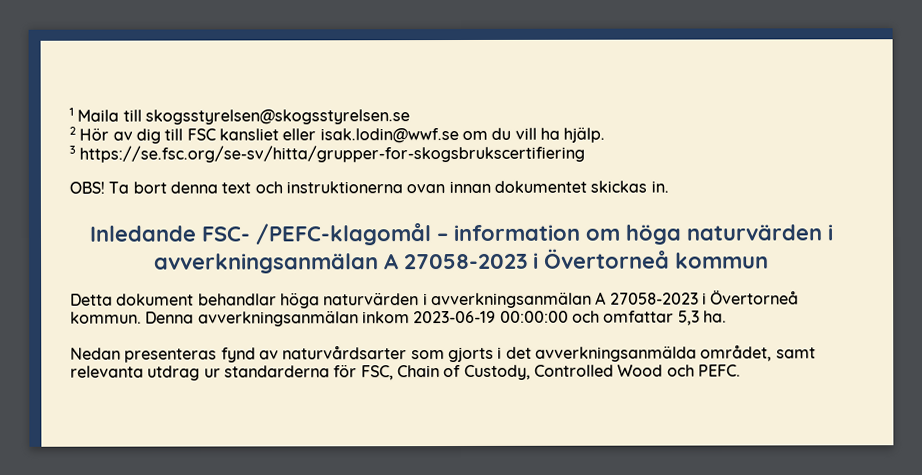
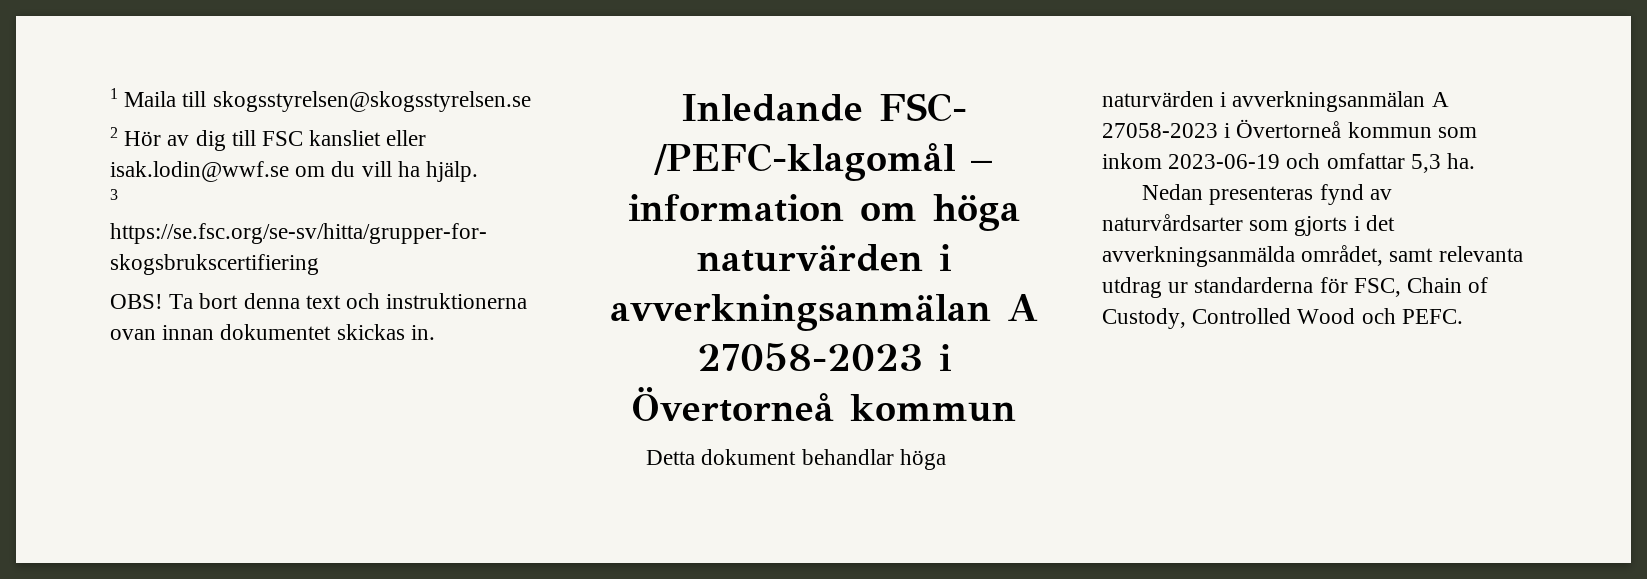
[70,310,359,327] kommun. Denna avverkningsanmälan -> [1347,122,1477,138] kommun som
[499,310,569,323] 00:00:00 -> (1281, 161) none

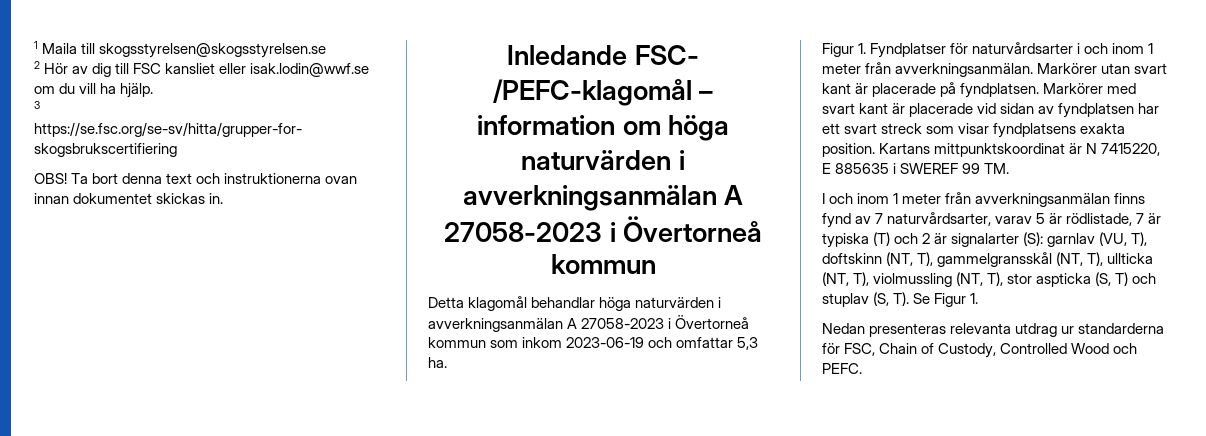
[701,449,797,465] dokument -> [468,296,528,311] klagomål
[1142,184,1392,205] [1102,214,1395,236] [1102,245,1434,267] Nedan presenteras fynd av naturvårdsarter som gjorts i det avverkningsanmälda området, samt -> [822,42,1154,58] [822,62,1168,77] [822,82,1137,98] [822,103,1160,118] [822,123,1126,138] [822,143,1161,157] [822,163,1010,174] [822,192,1146,207] [822,212,1162,228] [822,232,1148,248] [822,252,1154,267] [822,272,1157,287] [822,292,979,307] [822,323,947,337] Figur 1. Fyndplatser för naturvårdsarter i och inom 1 meter från avverkningsanmälan. Markörer utan svart kant är placerade på fyndplatsen. Markörer med svart kant är placerade vid sidan av fyndplatsen har ett svart streck som visar fyndplatsens exakta position. Kartans mittpunktskoordinat är N 7415220, E 885635 i SWEREF 99 TM. // I och inom 1 meter från avverkningsanmälan finns fynd av 7 naturvårdsarter, varav 5 är rödlistade, 7 är typiska (T) och 2 är signalarter (S): garnlav (VU, T), doftskinn (NT, T), gammelgransskål (NT, T), ullticka (NT, T), violmussling (NT, T), stor aspticka (S, T) och stuplav (S, T). Se Figur 1. // Nedan presenteras

